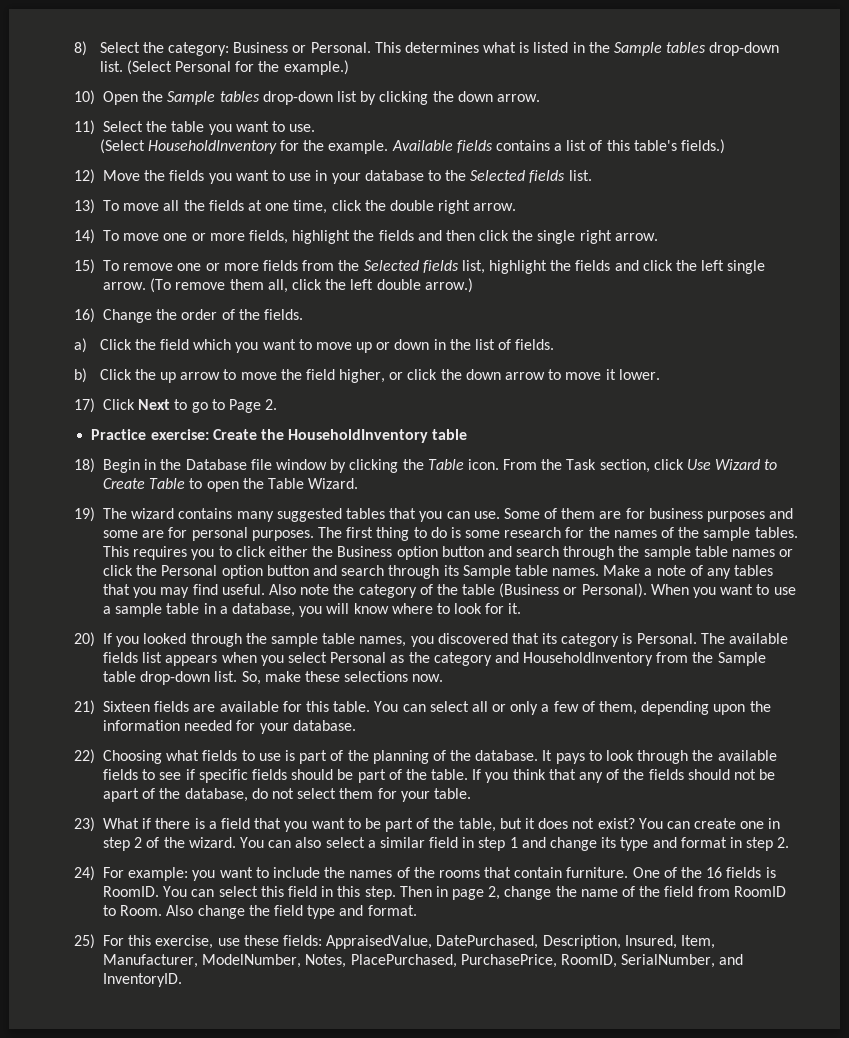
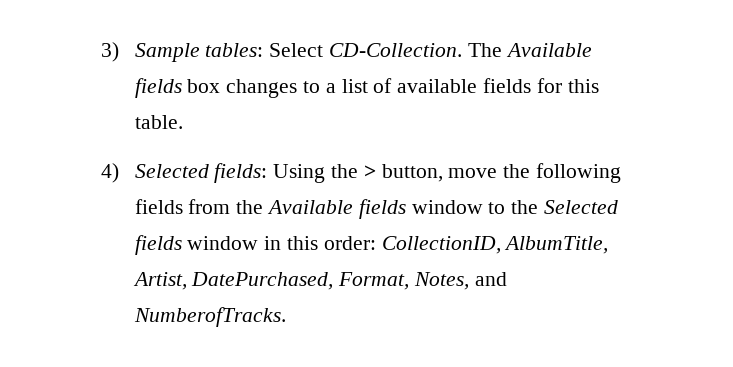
[74,41,780,56] [99,60,349,75] [74,90,540,105] [74,120,316,135] [99,139,725,154] [74,169,592,184] [74,199,517,214] [74,229,658,244] [74,259,766,274] [103,278,473,293] [74,308,303,323] [74,338,555,353] [74,368,660,383] [74,398,278,413] [91,429,468,443] [74,458,778,473] [103,478,359,492] [74,507,794,522] [103,527,798,541] [103,546,794,560] [103,565,774,579] [103,583,796,598] [103,603,522,617] [74,632,788,647] [103,652,766,666] [103,671,444,685] [74,700,771,715] [103,720,356,734] [74,749,777,764] [103,769,776,783] [103,788,471,802] [74,817,781,832] [103,837,790,851] [74,866,776,881] [103,886,786,900] [103,905,417,919] [74,934,715,949] [103,954,744,968] [103,973,183,987] 8) Select the category: Business or Personal. This determines what is listed in the Sample tables drop-down list. (Select Personal for the example.) // 10) Open the Sample tables drop-down list by clicking the down arrow. // 11) Select the table you want to use. // (Select HouseholdInventory for the example. Available fields contains a list of this table's fields.) // 12) Move the fields you want to use in your database to the Selected fields list. // 13) To move all the fields at one time, click the double right arrow. // 14) To move one or more fields, highlight the fields and then click the single right arrow. // 15) To remove one or more fields from the Selected fields list, highlight the fields and click the left single arrow. (To remove them all, click the left double arrow.) // 16) Change the order of the fields. // a) Click the field which you want to move up or down in the list of fields. // b) Click the up arrow to move the field higher, or click the down arrow to move it lower. // 17) Click Next to go to Page 2. // Practice exercise: Create the HouseholdInventory table // 18) Begin in the Database file window by clicking the Table icon. From the Task section, click Use Wizard to Create Table to open the Table Wizard. // 19) The wizard contains many suggested tables that you can use. Some of them are for business purposes and some are for personal purposes. The first thing to do is some research for the names of the sample tables. This requires you to click either the Business option button and search through the sample table names or click the Personal option button and search through its Sample table names. Make a note of any tables that you may find useful. Also note the category of the table (Business or Personal). When you want to use a sample table in a database, you will know where to look for it. // 20) If you looked through the sample table names, you discovered that its category is Personal. The available fields list appears when you select Personal as the category and HouseholdInventory from the Sample table drop-down list. So, make these selections now. // 21) Sixteen fields are available for this table. You can select all or only a few of them, depending upon the information needed for your database. // 22) Choosing what fields to use is part of the planning of the database. It pays to look through the available fields to see if specific fields should be part of the table. If you think that any of the fields should not be apart of the database, do not select them for your table. // 23) What if there is a field that you want to be part of the table, but it does not exist? You can create one in step 2 of the wizard. You can also select a similar field in step 1 and change its type and format in step 2. // 24) For example: you want to include the names of the rooms that contain furniture. One of the 16 fields is RoomID. You can select this field in this step. Then in page 2, change the name of the field from RoomID to Room. Also change the field type and format. // 25) For this exercise, use these fields: AppraisedValue, DatePurchased, Description, Insured, Item, Manufacturer, ModelNumber, Notes, PlacePurchased, PurchasePrice, RoomID, SerialNumber, and InventoryID. -> [101,42,592,62] [134,78,599,98] [134,115,183,129] [101,163,622,183] [134,199,619,219] [134,235,609,255] [132,272,507,290] [133,307,286,327] 3) Sample tables: Select CD-Collection. The Available fields box changes to a list of available fields for this table. // 4) Selected fields: Using the > button, move the following fields from the Available fields window to the Selected fields window in this order: CollectionID, AlbumTitle, Artist, DatePurchased, Format, Notes, and NumberofTracks.

